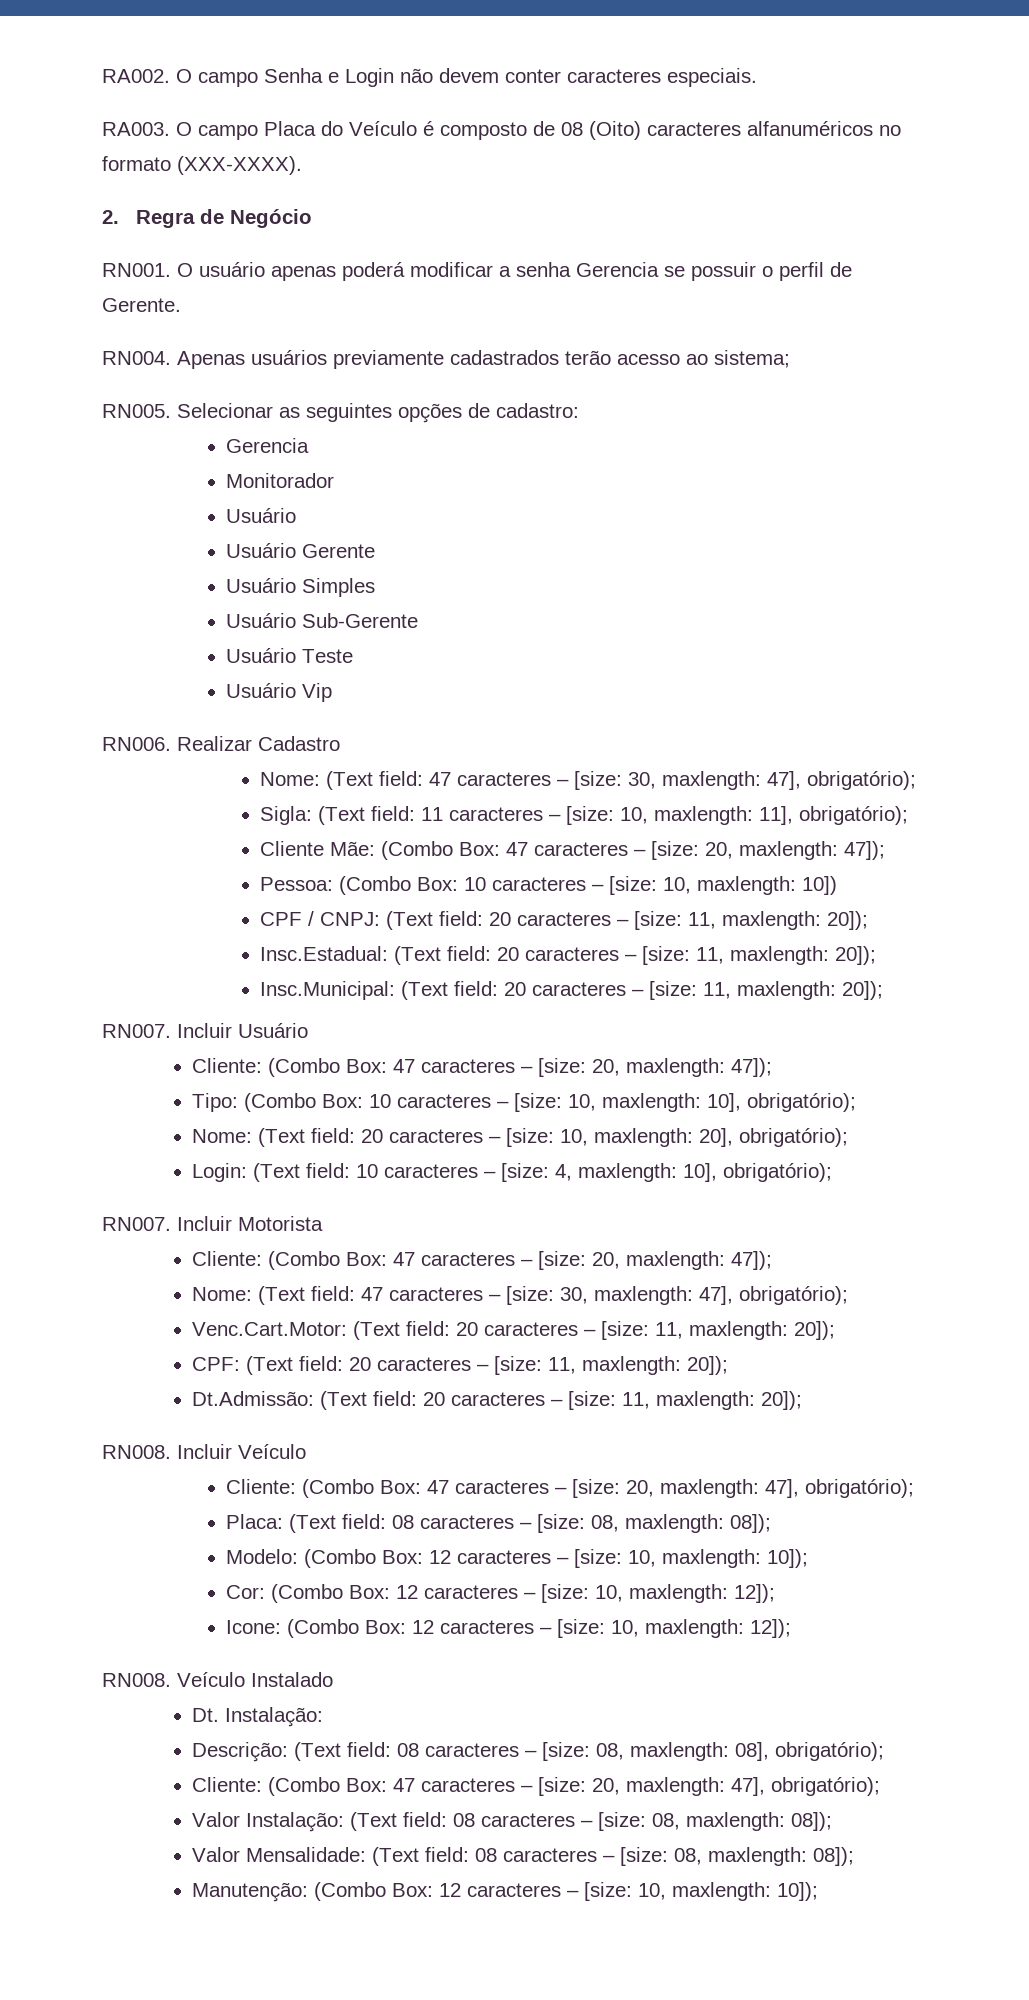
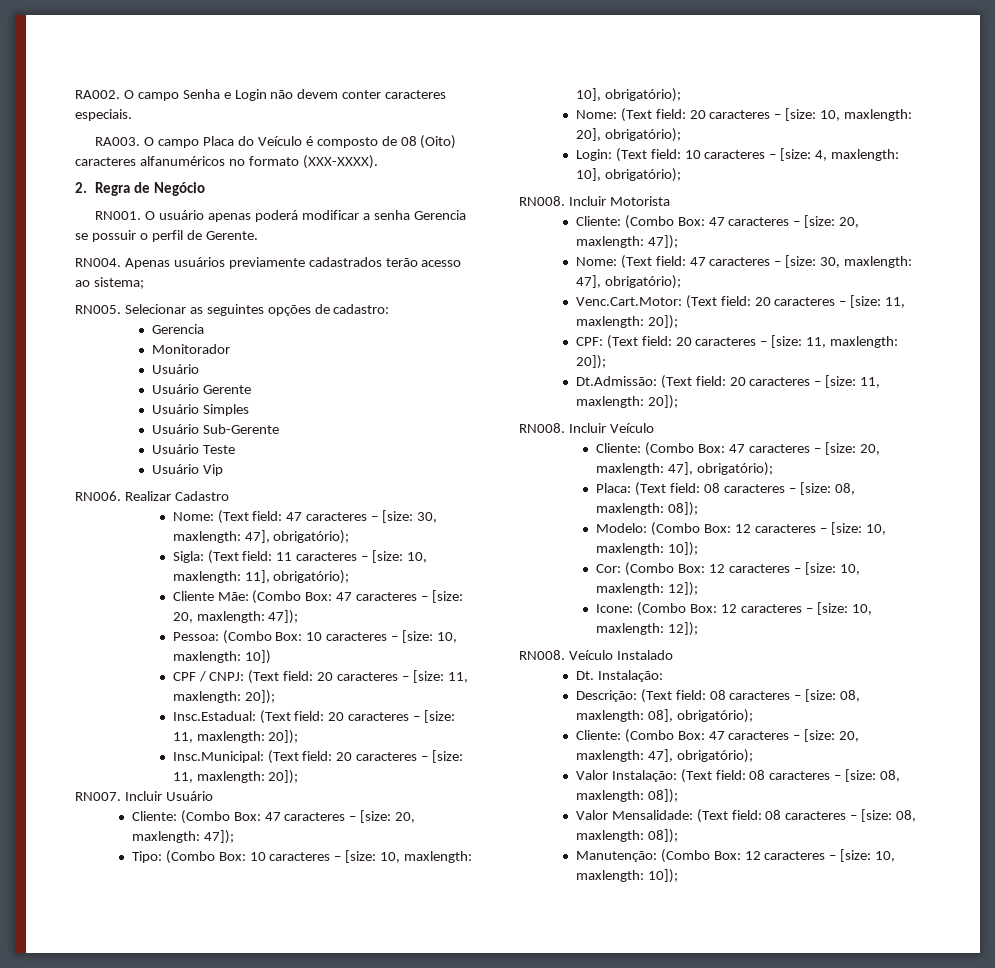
[102,1217,171,1231] RN007. -> [519,196,565,206] RN008.

